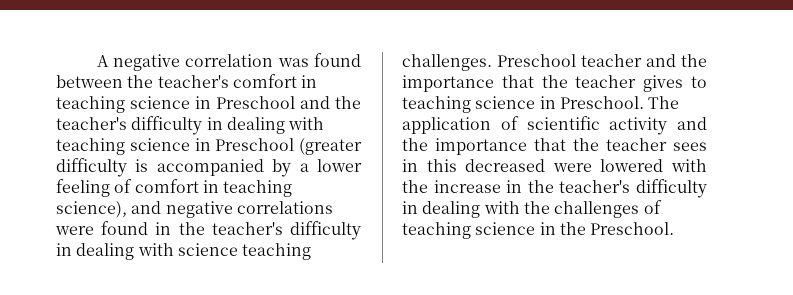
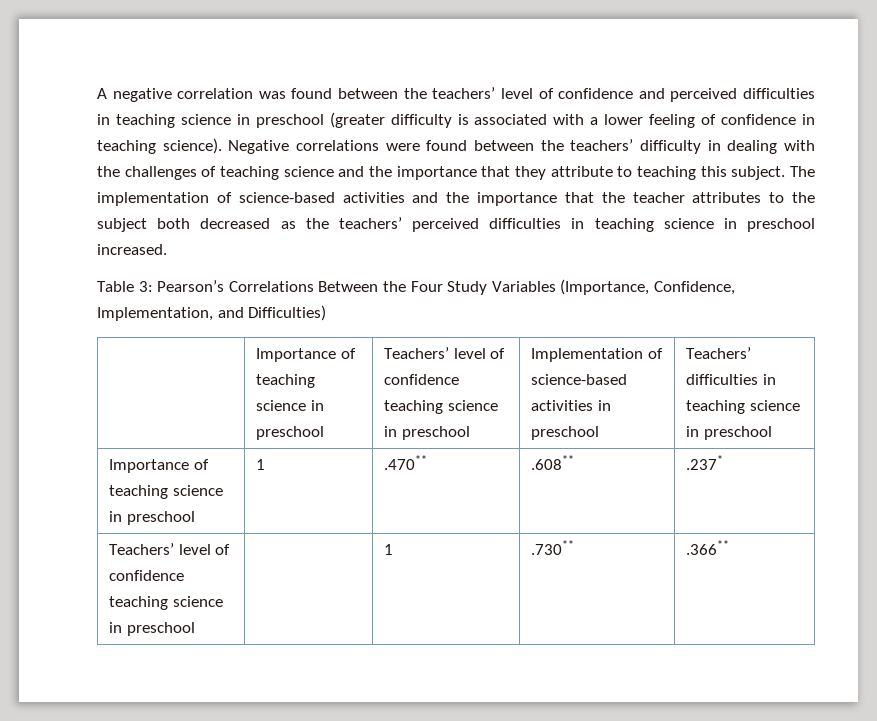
[157,74,318,88] [56,96,361,113] [56,116,325,135] [56,138,295,155] teacher's comfort in teaching science in Preschool and the teacher's difficulty in dealing with teaching science in Preschool -> [432,87,815,102] [97,114,324,128] teachers’ level of confidence and perceived difficulties in teaching science in preschool
[156,159,292,177] accompanied by -> [474,114,585,125] associated with
[134,179,293,197] [56,201,333,218] [55,221,362,240] [56,243,312,260] [402,54,707,71] [402,75,707,92] [402,96,680,113] [402,116,707,135] [402,138,707,155] [402,159,707,172] [402,180,631,193] comfort in teaching science), and negative correlations were found in the teacher's difficulty in dealing with science teaching challenges. Preschool teacher and the importance that the teacher gives to teaching science in Preschool. The application of scientific activity and the importance that the teacher sees in this decreased were lowered with the increase in the teacher's -> [721,114,815,125] [97,138,634,154] confidence in teaching science). Negative correlations were found between the teachers’
[539,222,675,235] in the Preschool. -> [338,166,815,180] [97,192,815,206] [97,217,815,232] [97,244,167,255] [97,279,735,295] [97,305,327,321] [256,348,356,362] [256,374,316,388] [256,400,324,411] [256,426,325,440] [384,347,506,359] [384,374,460,385] [384,400,498,414] [384,426,470,440] [531,348,663,362] [531,374,628,385] [531,400,611,411] [531,426,600,440] [686,347,752,359] [686,374,776,385] [686,400,800,414] [686,426,772,440] [109,459,209,473] [109,485,223,499] [109,511,195,525] [256,459,266,470] [384,455,428,470] [531,455,575,470] [686,455,724,470] [109,543,231,555] [109,570,185,581] [109,596,223,610] [109,622,195,636] [384,544,394,555] [531,540,575,555] [686,540,730,555] and the importance that they attribute to teaching this subject. The implementation of science-based activities and the importance that the teacher attributes to the subject both decreased as the teachers’ perceived difficulties in teaching science in preschool increased. // Table 3: Pearson’s Correlations Between the Four Study Variables (Importance, Confidence, Implementation, and Difficulties) // | Importance of teaching science in preschool | Teachers’ level of confidence teaching science in preschool | Implementation of science-based activities in preschool | Teachers’ difficulties in teaching science in preschool // Importance of teaching science in preschool | 1 | .470** | .608** | .237* // Teachers’ level of confidence teaching science in preschool | | 1 | .730** | .366**

